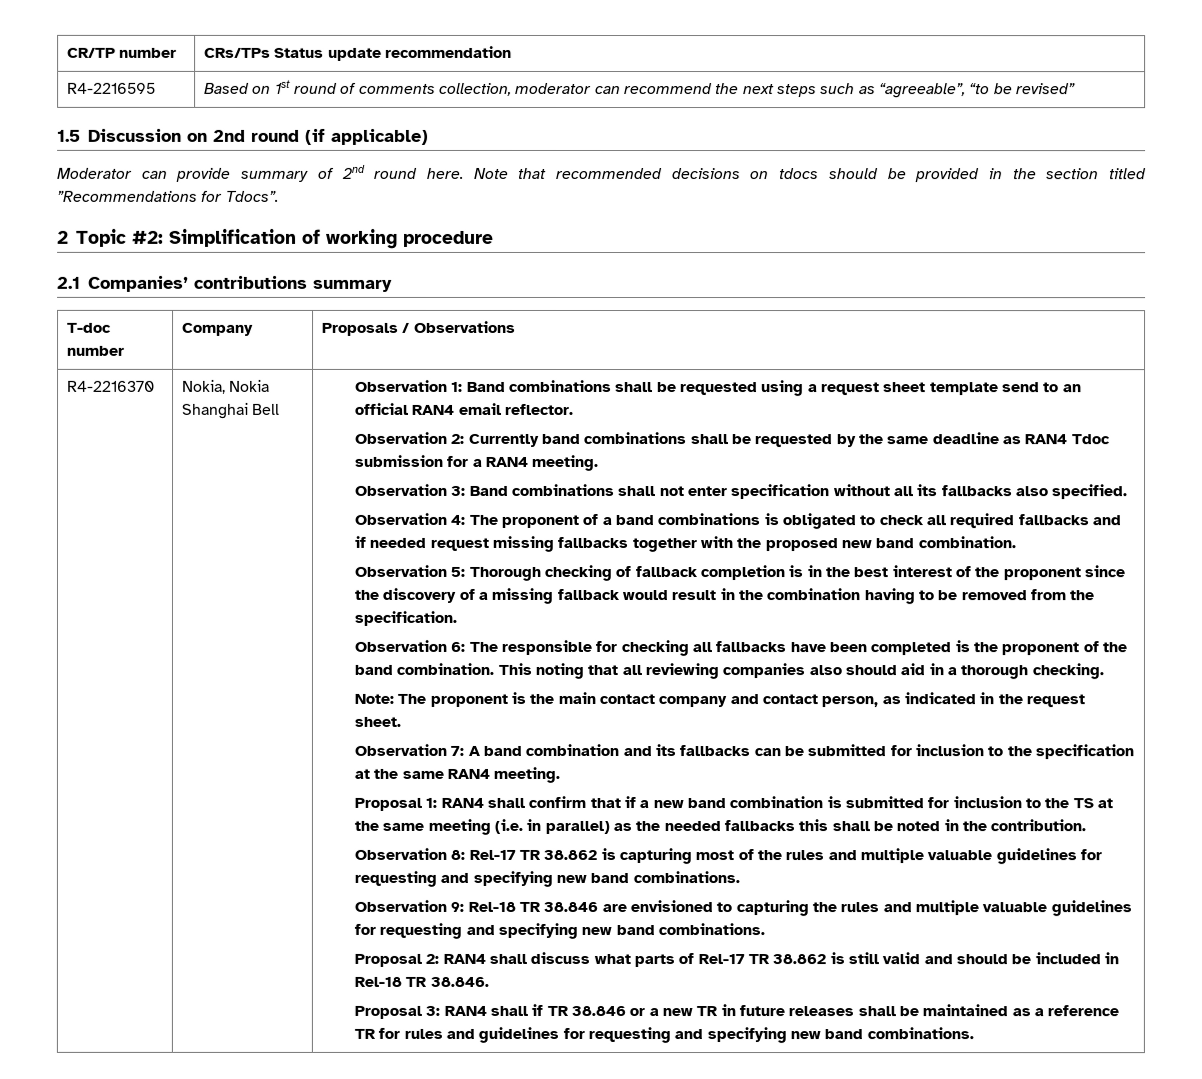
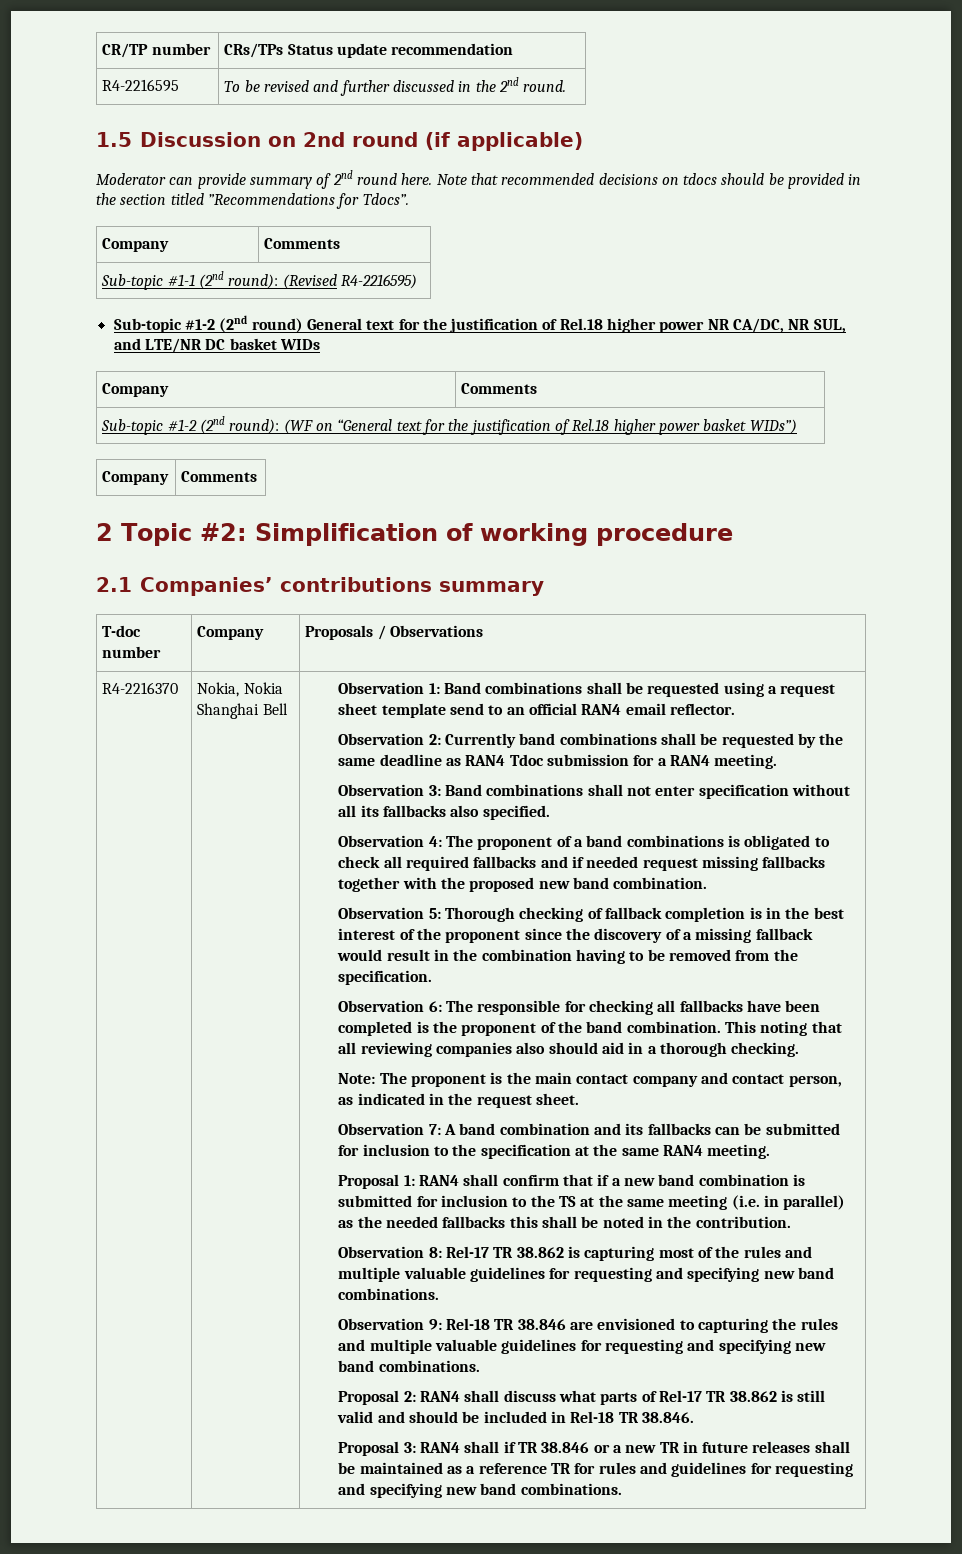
[204,79,1076,99] Based on 1st round of comments collection, moderator can recommend the next steps such as “agreeable”, “to be revised” -> [224,77,567,96] To be revised and further discussed in the 2nd round.
(279, 196) none -> [102,238,170,252] [264,238,341,249] [101,271,418,290] [113,315,846,333] [113,338,320,353] [102,383,170,397] [461,383,538,394] [101,416,797,435] [102,471,170,485] [181,471,258,482] // Company | Comments // Sub-topic #1-1 (2nd round): (Revised R4-2216595) // Sub-topic #1-2 (2nd round) General text for the justification of Rel.18 higher power NR CA/DC, NR SUL, and LTE/NR DC basket WIDs // Company | Comments // Sub-topic #1-2 (2nd round): (WF on “General text for the justification of Rel.18 higher power basket WIDs”) // Company | Comments

